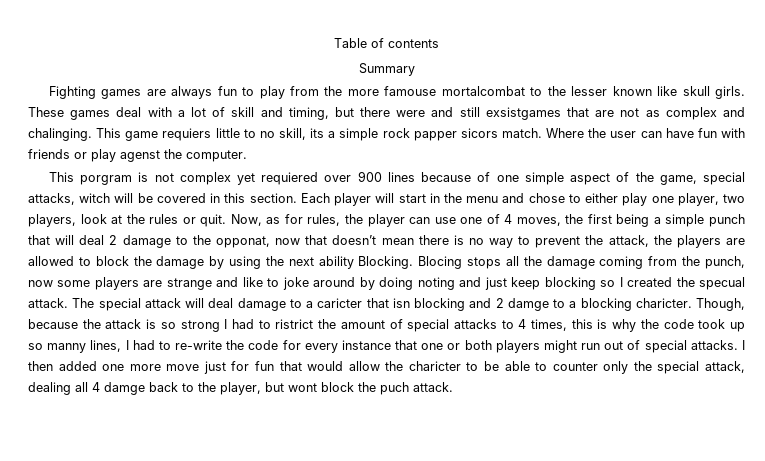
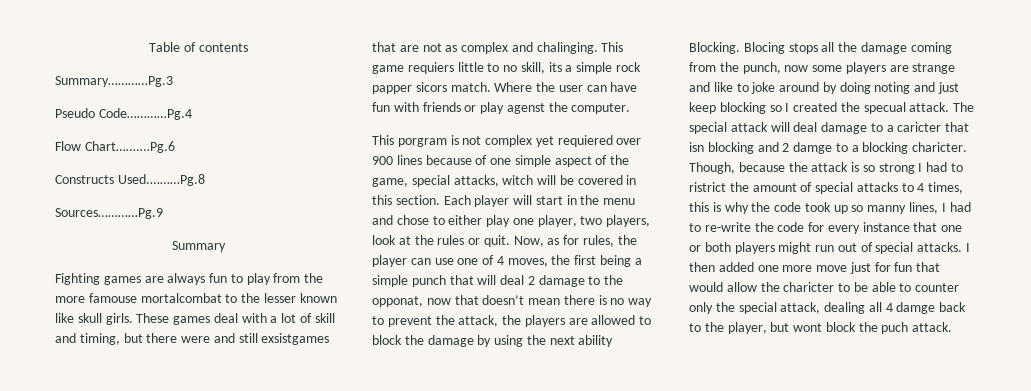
(439, 43) none -> [55,76,173,87] [55,108,192,120] [55,141,175,153] [55,174,205,186] [55,208,163,219] // Summary…………Pg.3 // Pseudo Code…………Pg.4 // Flow Chart…….…Pg.6 // Constructs Used.………Pg.8 // Sources…………Pg.9

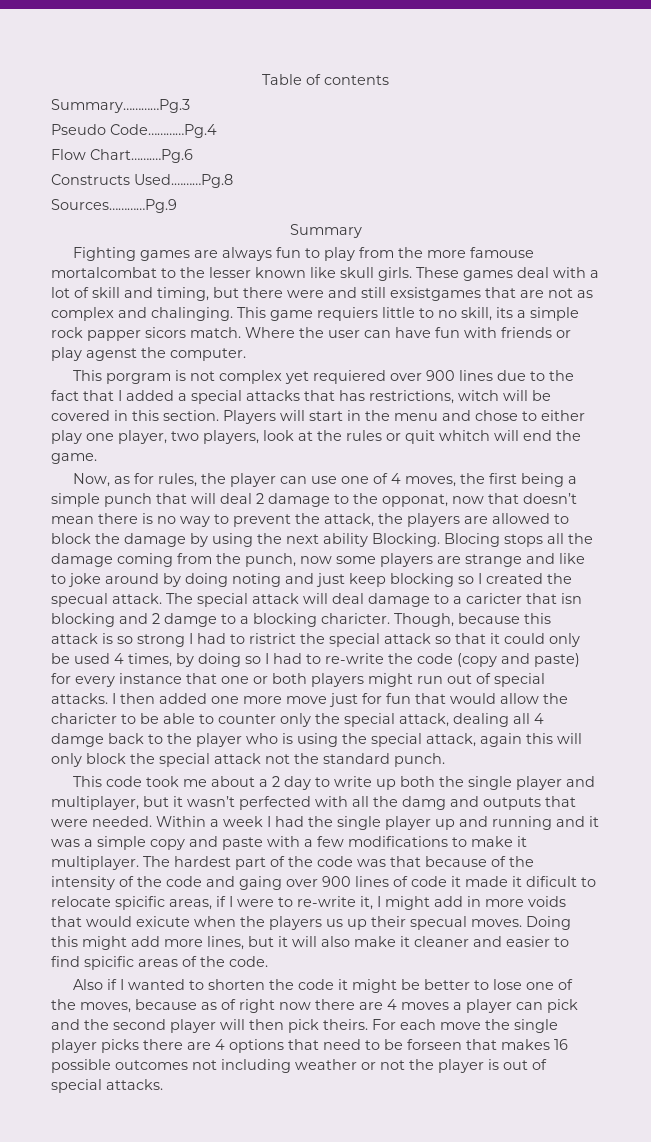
[425,155,630,167] [372,175,499,187] because of one simple aspect of the game, special attacks, -> [497,370,575,381] [51,390,454,404] due to the fact that I added a special attacks that has restrictions,
[443,195,510,207] Each player -> [223,410,276,424] Players
[483,235,510,247] quit. -> [405,430,581,444] [51,453,97,464] quit whitch will end the game. //
[788,162,808,172] the -> [524,613,551,624] this
[752,182,964,194] [689,202,939,214] amount of special attacks to 4 times, this is why the code took up so manny lines, -> [329,633,580,647] [51,653,261,667] special attack so that it could only be used 4 times, by doing so
(805, 227) none -> [457,653,580,667] (copy and paste)
[727,322,953,334] player, but wont block the puch attack. -> [196,733,582,747] [51,753,445,767] [73,776,596,790] [51,796,576,810] [51,816,599,830] [51,836,527,850] [51,856,534,870] [51,876,596,890] [51,896,566,910] [51,916,571,930] [51,936,569,950] [51,956,268,970] [73,979,574,993] [51,999,578,1013] [51,1019,558,1033] [51,1039,568,1053] [51,1059,547,1073] [51,1079,163,1093] player who is using the special attack, again this will only block the special attack not the standard punch. // This code took me about a 2 day to write up both the single player and multiplayer, but it wasn’t perfected with all the damg and outputs that were needed. Within a week I had the single player up and running and it was a simple copy and paste with a few modifications to make it multiplayer. The hardest part of the code was that because of the intensity of the code and gaing over 900 lines of code it made it dificult to relocate spicific areas, if I were to re-write it, I might add in more voids that would exicute when the players us up their specual moves. Doing this might add more lines, but it will also make it cleaner and easier to find spicific areas of the code. // Also if I wanted to shorten the code it might be better to lose one of the moves, because as of right now there are 4 moves a player can pick and the second player will then pick theirs. For each move the single player picks there are 4 options that need to be forseen that makes 16 possible outcomes not including weather or not the player is out of special attacks.

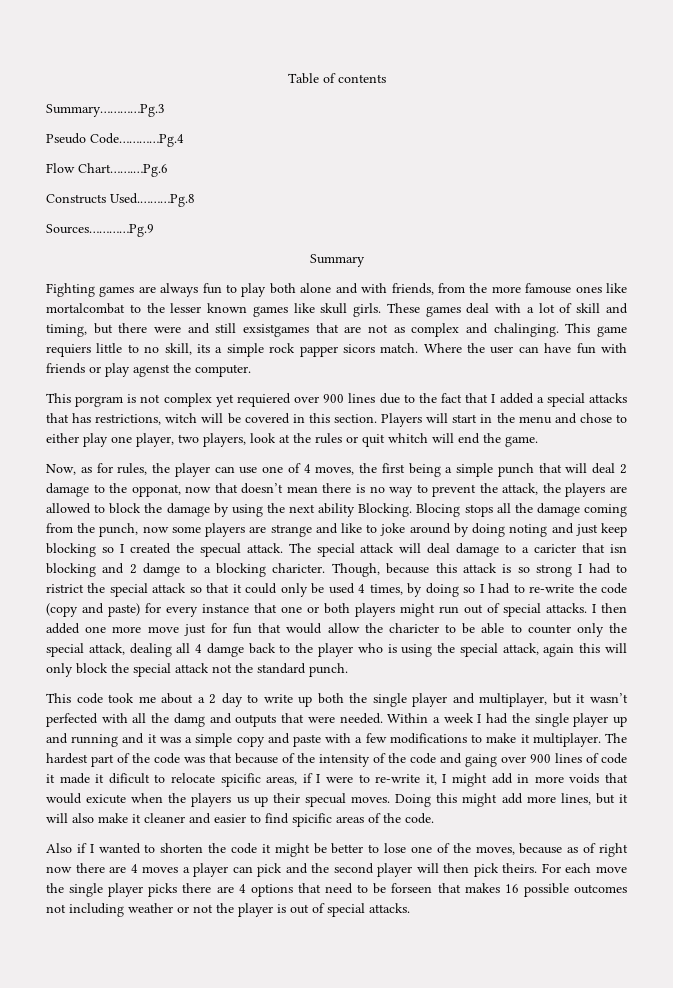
(356, 254) none -> [269,283,434,295] both alone and with friends,
(535, 252) none -> [575,283,627,293] ones like
(306, 272) none -> [252,306,288,317] games

